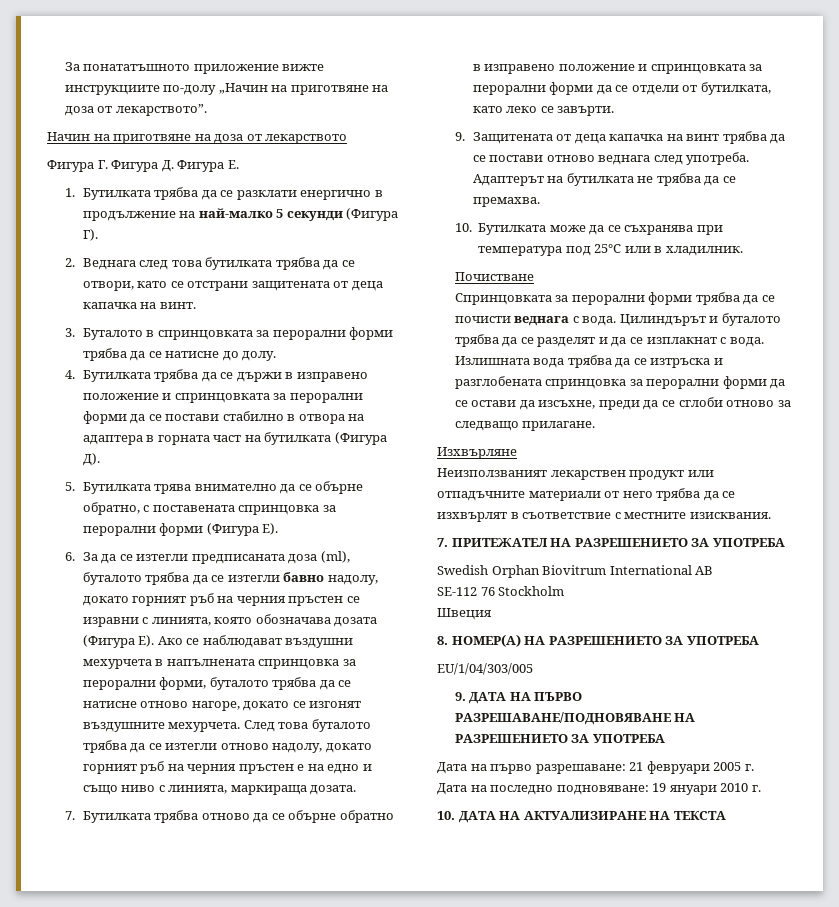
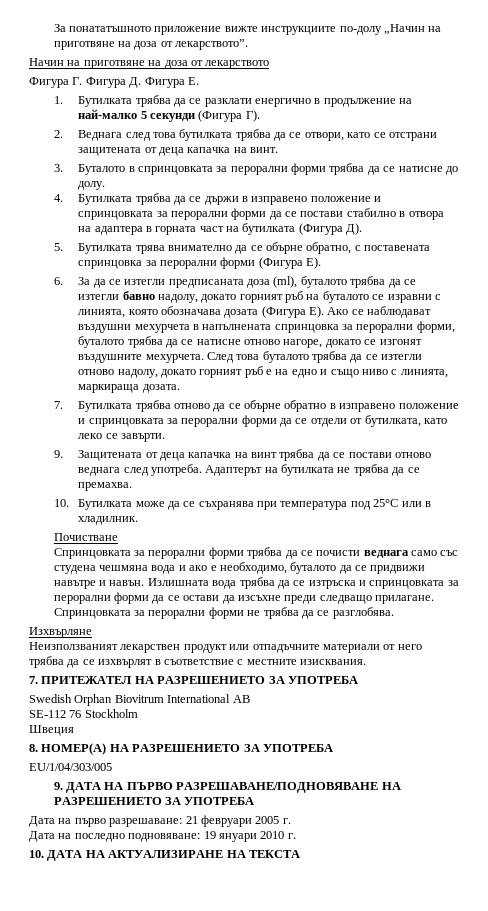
[236,596,344,606] черния пръстен -> [322,291,369,303] буталото
[167,764,294,774] на черния пръстен -> (263, 372) none
[572,313,781,326] [454,334,764,347] с вода. Цилиндърът и буталото трябва да се разделят и да се изплакнат с вода. -> [410,550,459,556] [53,562,426,574] [53,580,145,589] само със студена чешмяна вода и ако е необходимо, буталото да се придвижи навътре и навън.
[454,376,627,389] разглобената спринцовка -> [369,580,445,589] спринцовката
[538,397,791,410] [454,421,596,431] изсъхне, преди да се сглоби отново за следващо прилагане. -> [237,595,434,604] [53,607,394,619] изсъхне преди следващо прилагане. Спринцовката за перорални форми не трябва да се разглобява.

